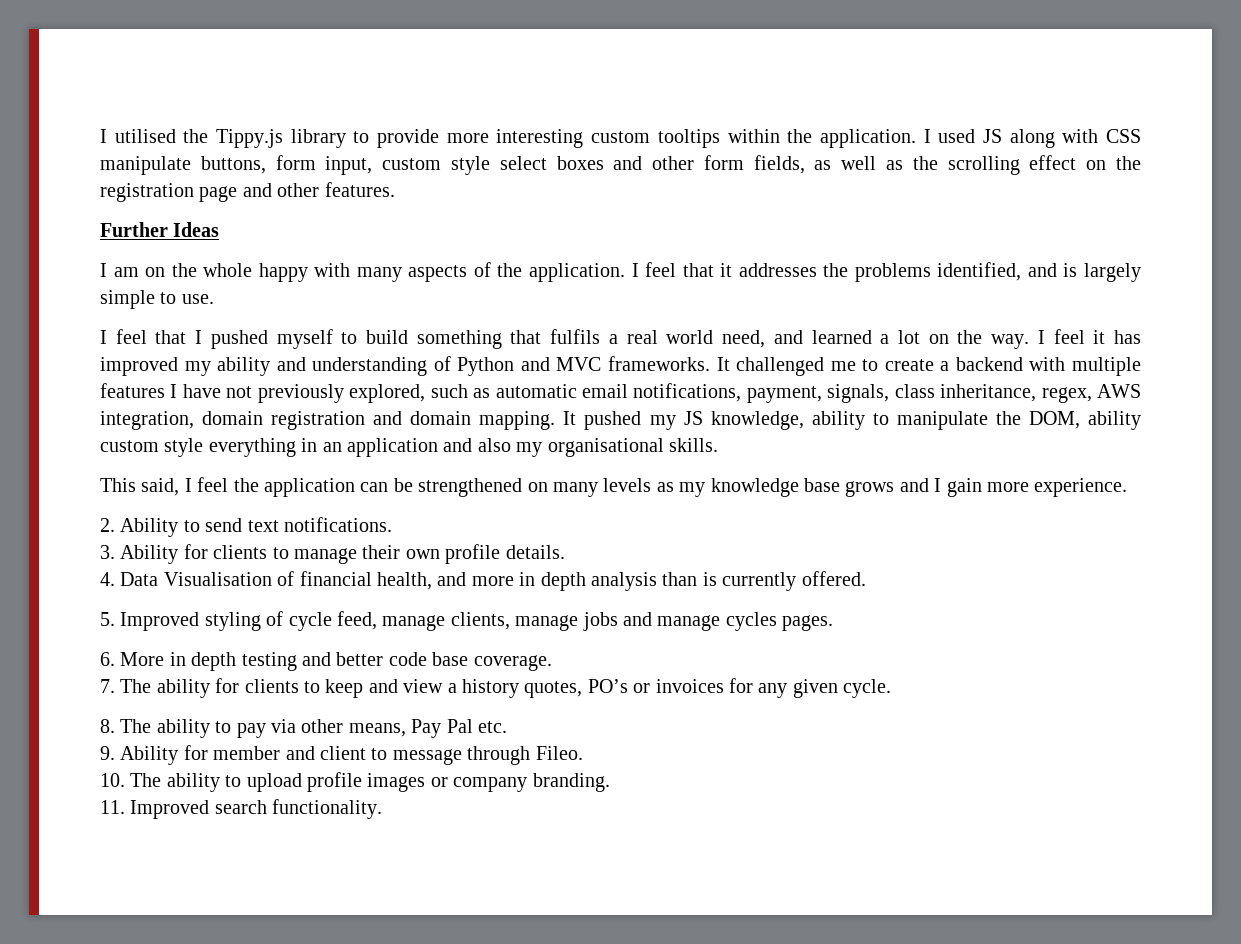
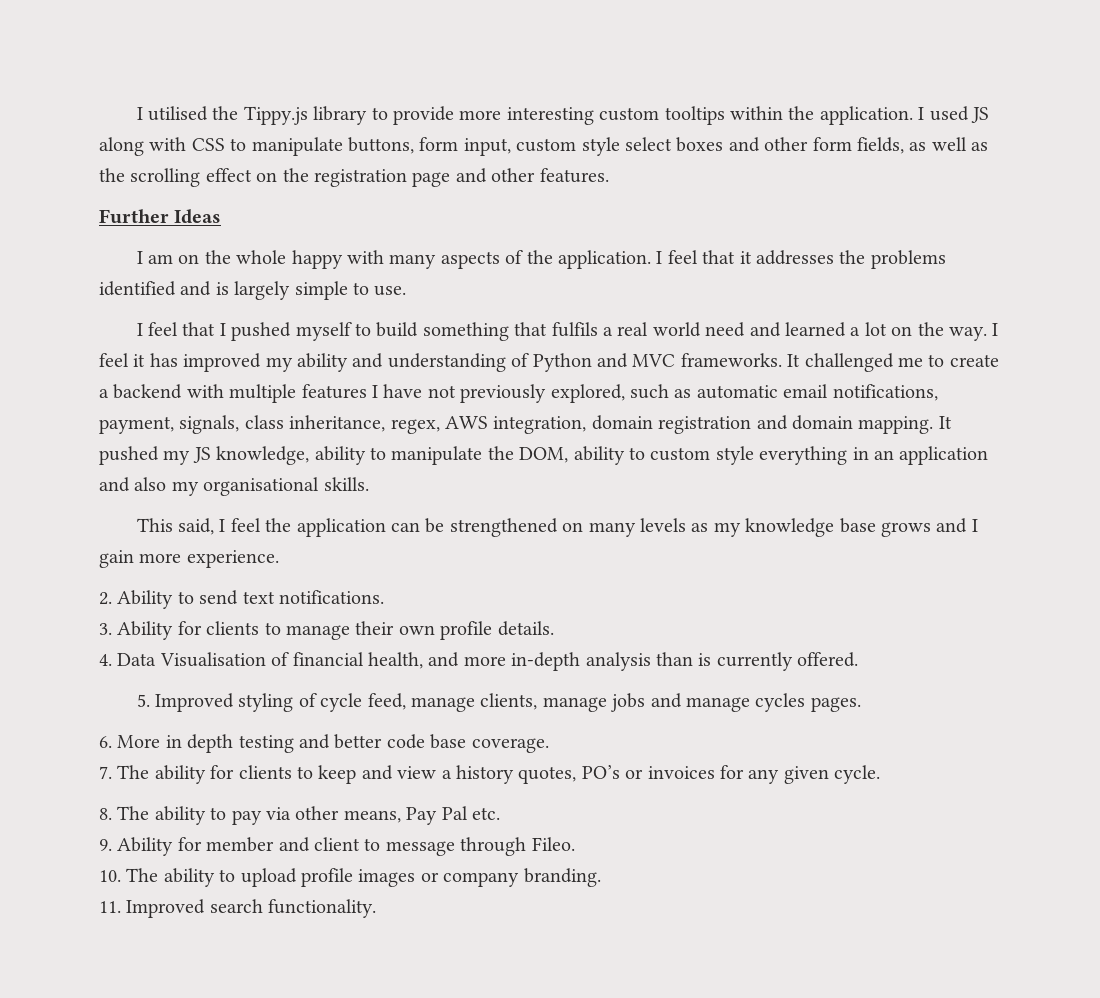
(1142, 136) none -> [230,138,247,151] to
[937,262,1022,281] identified, -> [99,281,176,296] identified
[722,330,766,348] need, -> [705,322,746,337] need
(1141, 420) none -> [628,447,645,460] to
[519,572,586,591] in depth -> [511,652,581,671] in-depth

